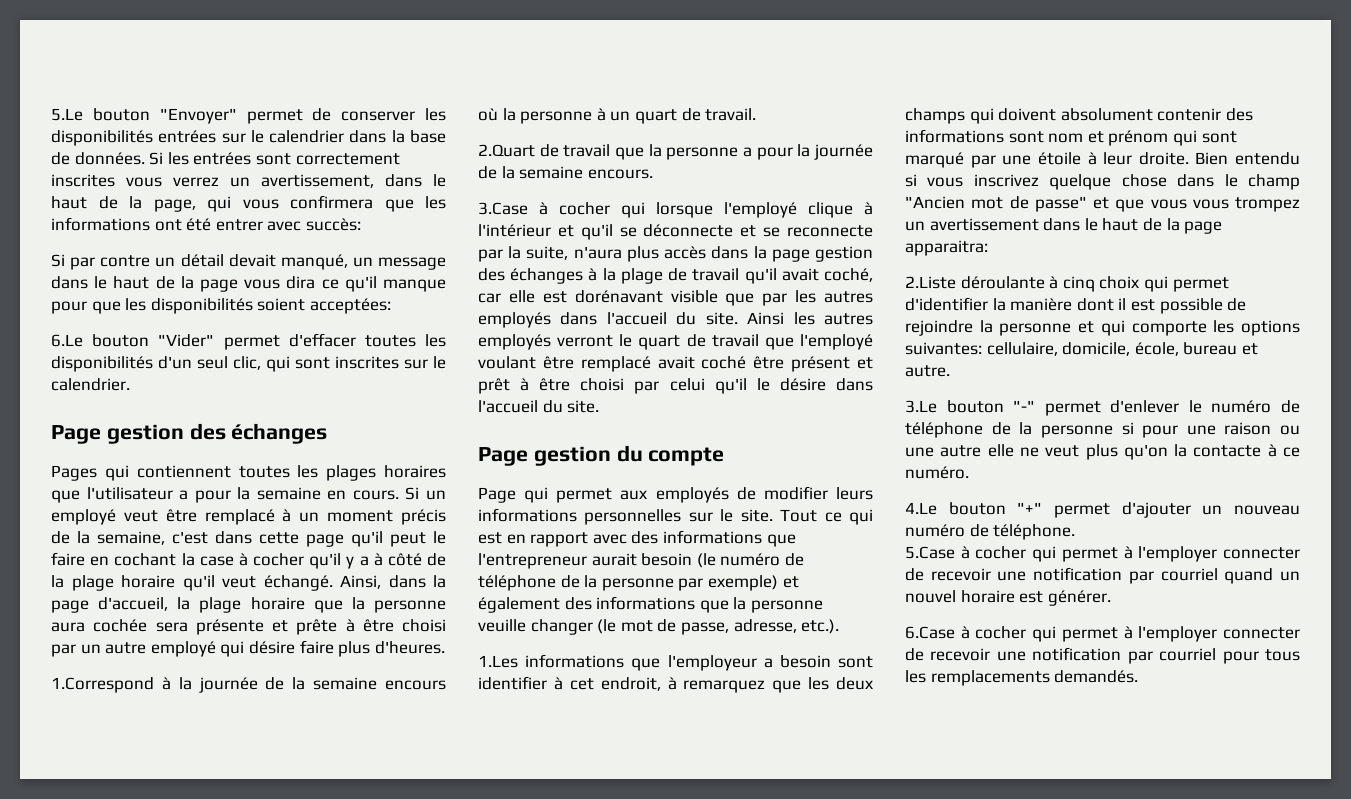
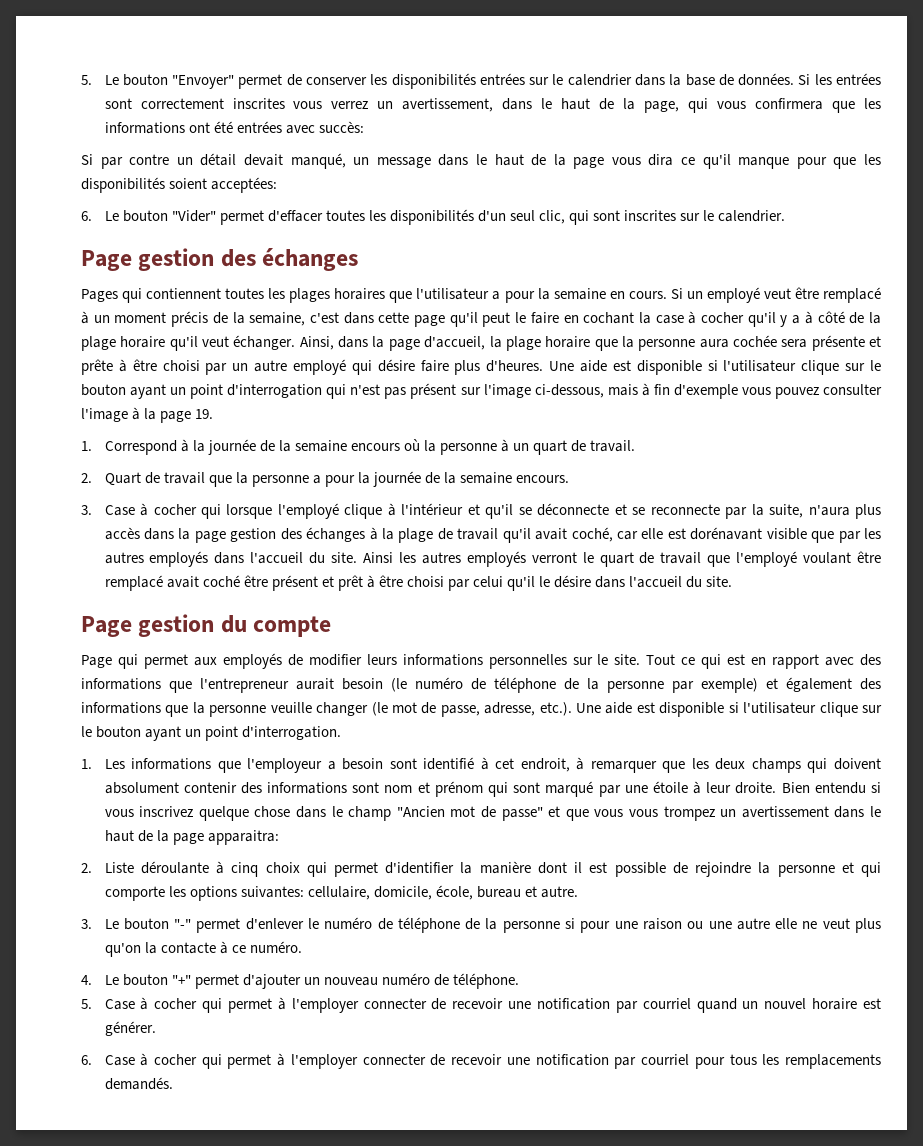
[51,108,83,121] 5.Le -> [81,75,119,85] 5. Le
[215,219,263,231] entrer -> [236,121,282,133] entrées
[51,334,83,347] 6.Le -> [81,211,119,221] 6. Le
[263,575,333,591] échangé. -> [233,335,296,350] échanger.
[51,677,154,693] // 1.Correspond -> [549,360,881,375] [81,383,882,399] [81,407,214,423] [81,440,177,455] Une aide est disponible si l'utilisateur clique sur le bouton ayant un point d'interrogation qui n'est pas présent sur l'image ci-dessous, mais à fin d'exemple vous pouvez consulter l'image à la page 19. // 1. Correspond
[478,144,535,157] 2.Quart -> [81,472,141,486] 2. Quart
[478,202,528,215] 3.Case -> [81,505,135,516] 3. Case
[478,655,518,668] // 1.Les -> [576,702,883,717] [81,726,342,741] [81,759,125,769] Une aide est disponible si l'utilisateur clique sur le bouton ayant un point d'interrogation. // 1. Les
[478,676,547,690] identifier -> [423,757,475,770] identifié
[683,680,766,693] remarquez -> [590,761,657,773] remarquer
[905,276,956,289] 2.Liste -> [81,862,134,873] 2. Liste
[905,400,937,413] 3.Le -> [81,919,119,929] 3. Le
[905,502,937,515] 4.Le -> [81,975,119,985] 4. Le
[905,546,955,559] 5.Case -> [81,999,135,1010] 5. Case
[905,626,955,639] 6.Case -> [81,1055,135,1066] 6. Case

